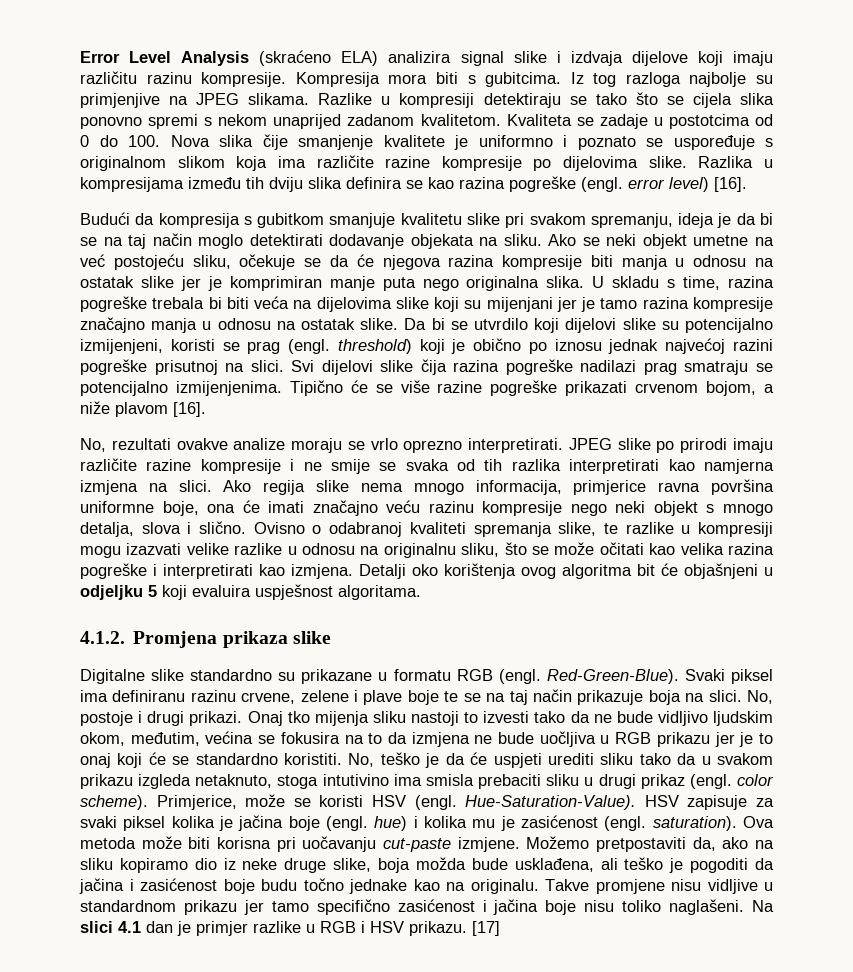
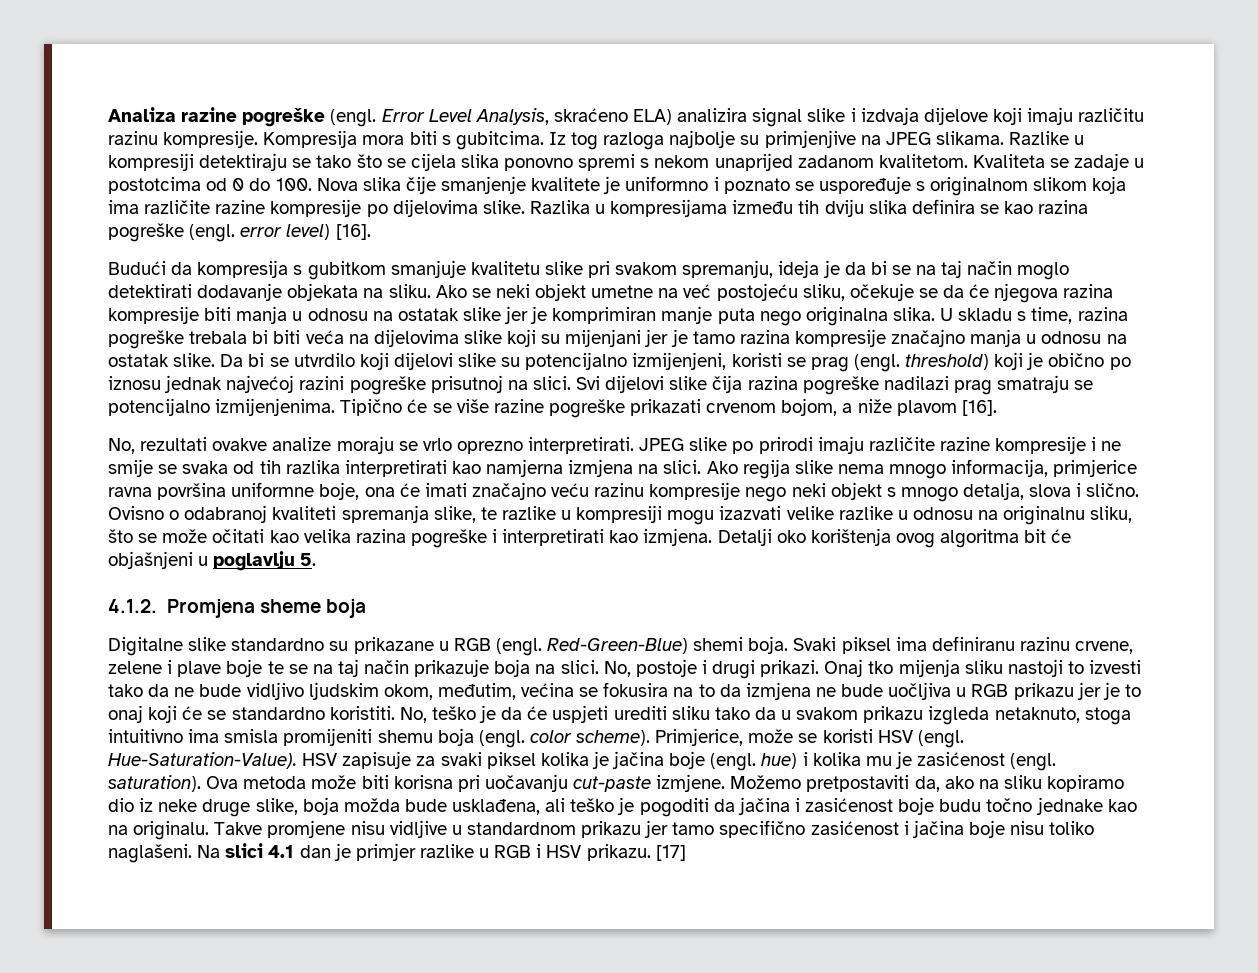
[80,50,332,66] Error Level Analysis (skraćeno -> [108,107,628,127] Analiza razine pogreške (engl. Error Level Analysis, skraćeno
[80,584,421,600] odjeljku 5 koji evaluira uspješnost algoritama. -> [213,551,317,571] poglavlju 5.
[222,631,331,648] prikaza slike -> [259,599,366,618] sheme boja
[393,669,451,681] formatu -> (449, 646) none
[546,669,679,684] Red-Green-Blue). -> [547,636,789,654] Red-Green-Blue) shemi boja.
[322,774,389,786] intutivino -> [108,729,183,743] intuitivno
[478,774,685,789] prebaciti sliku u drugi prikaz -> [283,728,474,746] promijeniti shemu boja

